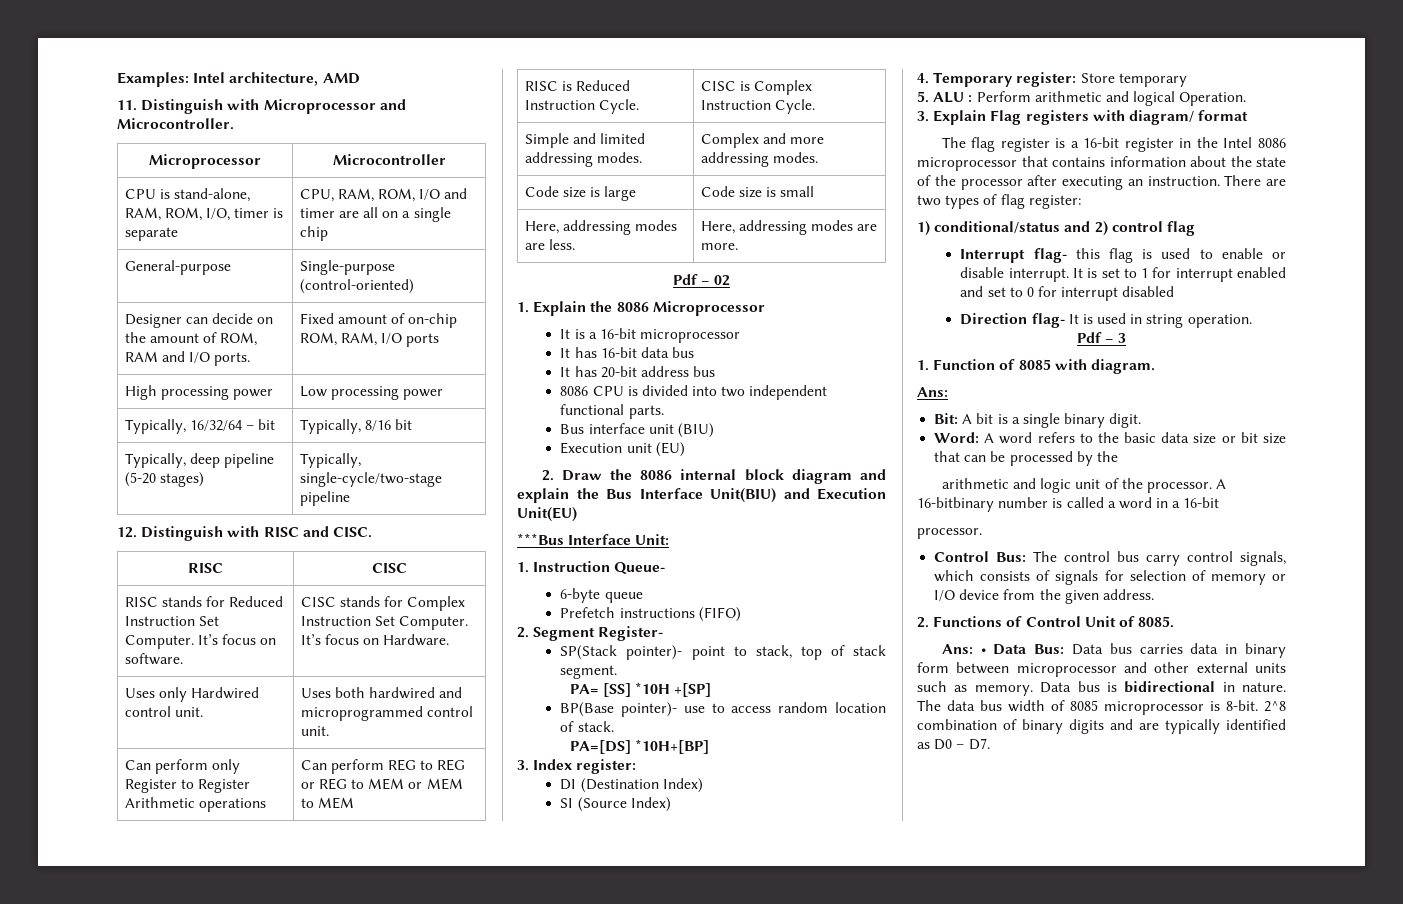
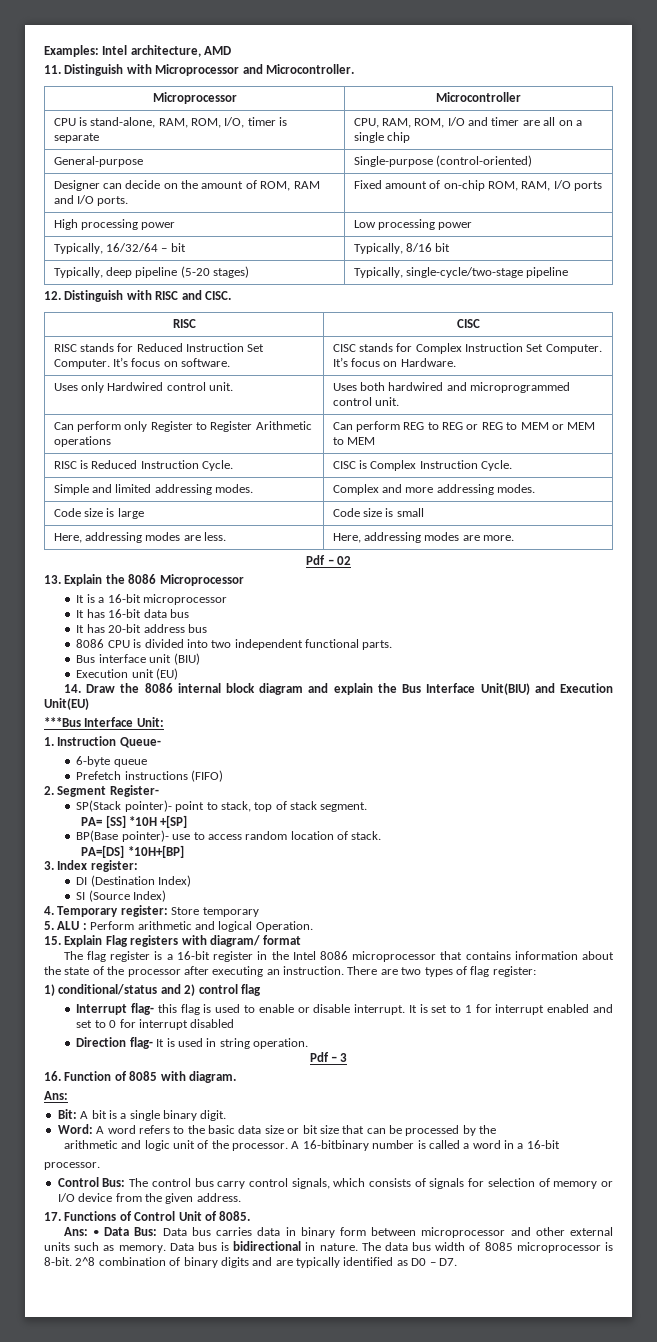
[517,302,529,313] 1. -> [44,575,61,584] 13.
[541,470,554,481] 2. -> [63,684,81,693] 14.
[917,111,929,122] 3. -> [44,936,61,945] 15.
[917,360,929,371] 1. -> [44,1071,61,1081] 16.
[917,617,929,628] 2. -> [44,1212,61,1221] 17.

